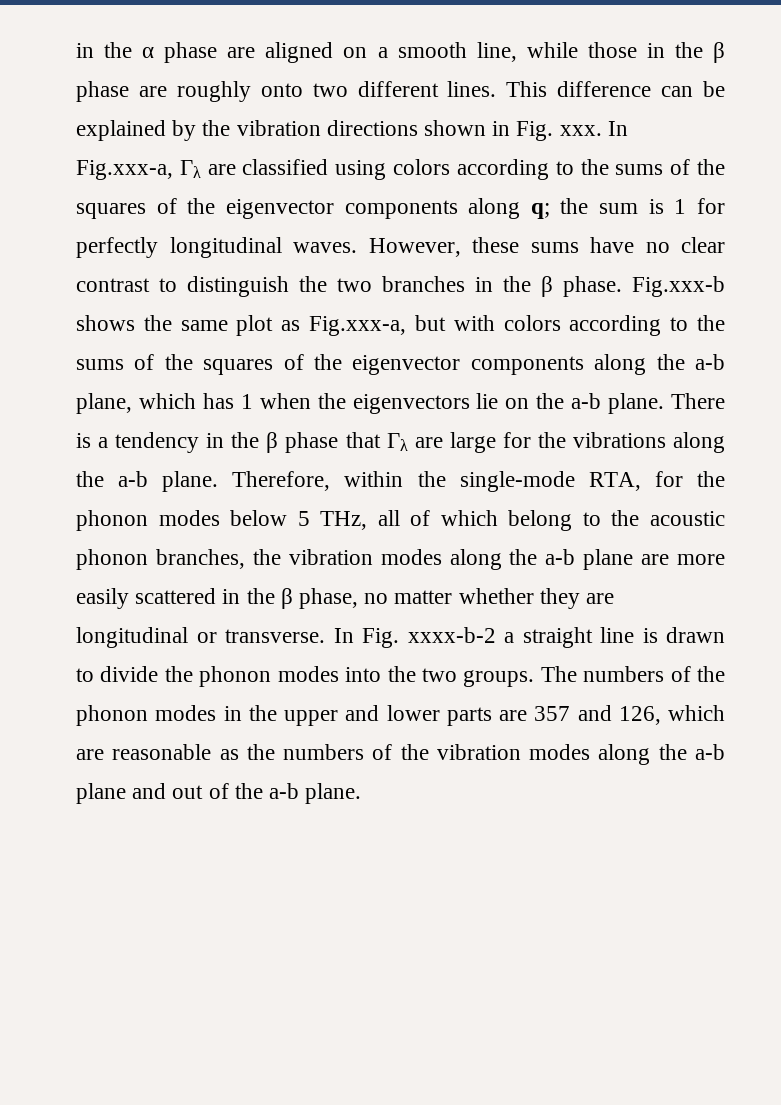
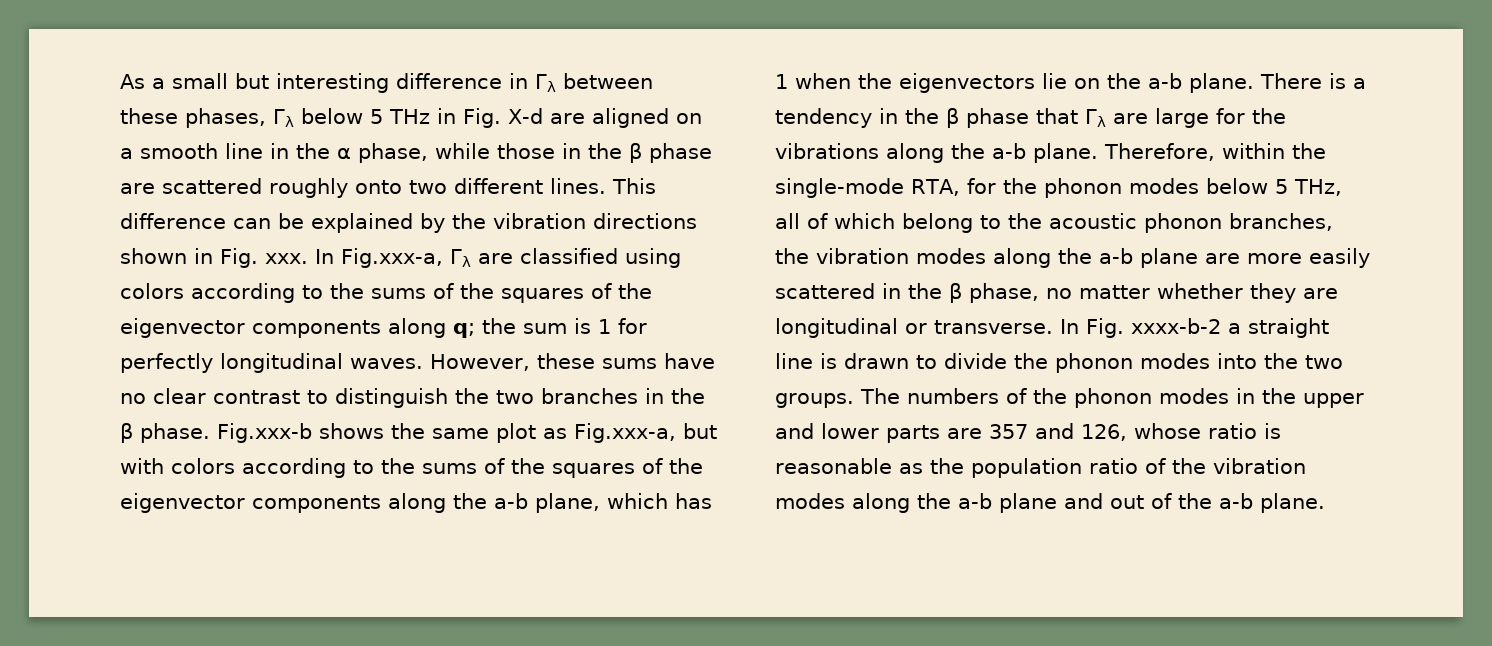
[76,42,218,63] in the α phase -> [120,73,653,93] [120,108,543,128] As a small but interesting difference in Γλ between these phases, Γλ below 5 THz in Fig. X-d
[476,42,517,62] line, -> [225,143,428,163] line in the α phase,
(167, 91) none -> [162,178,262,194] scattered
[668,705,725,721] [76,749,104,760] which are -> [1134,423,1281,439] whose ratio is
[283,744,365,760] numbers -> [971,458,1138,478] population ratio

